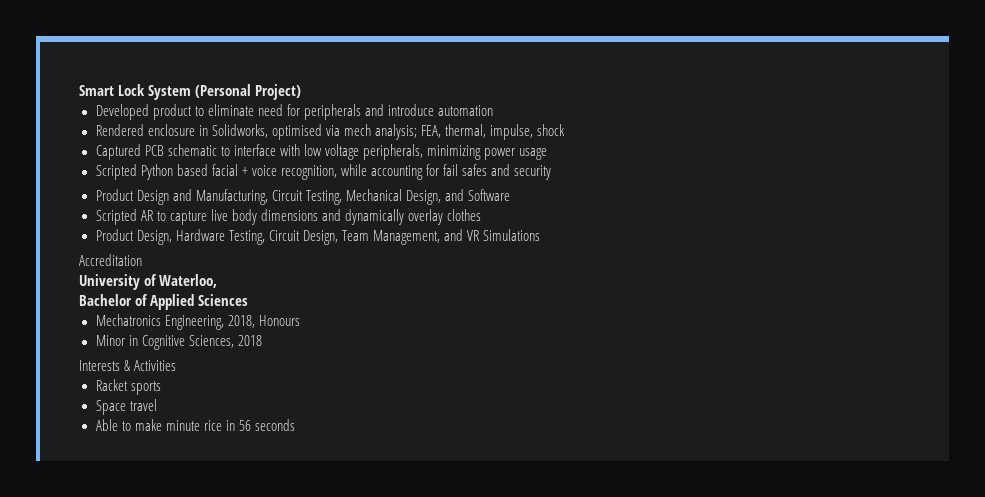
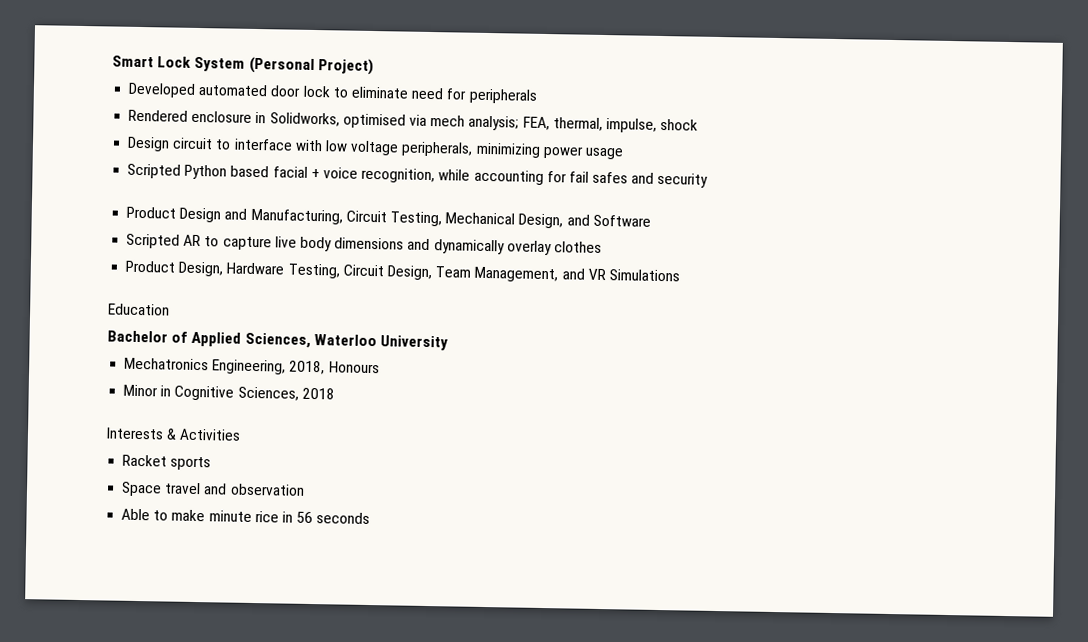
[152,104,192,120] product -> [198,84,331,98] automated door lock
[364,104,493,116] and introduce automation -> (537, 96) none
[95,144,217,160] Captured PCB schematic -> [127,136,214,152] Design circuit
[79,254,142,266] [79,274,218,290] Accreditation // University of Waterloo, -> [108,303,170,316] Education
[198,294,249,306] Sciences -> [244,332,448,351] Sciences, Waterloo University
(157, 405) none -> [203,483,305,496] and observation

